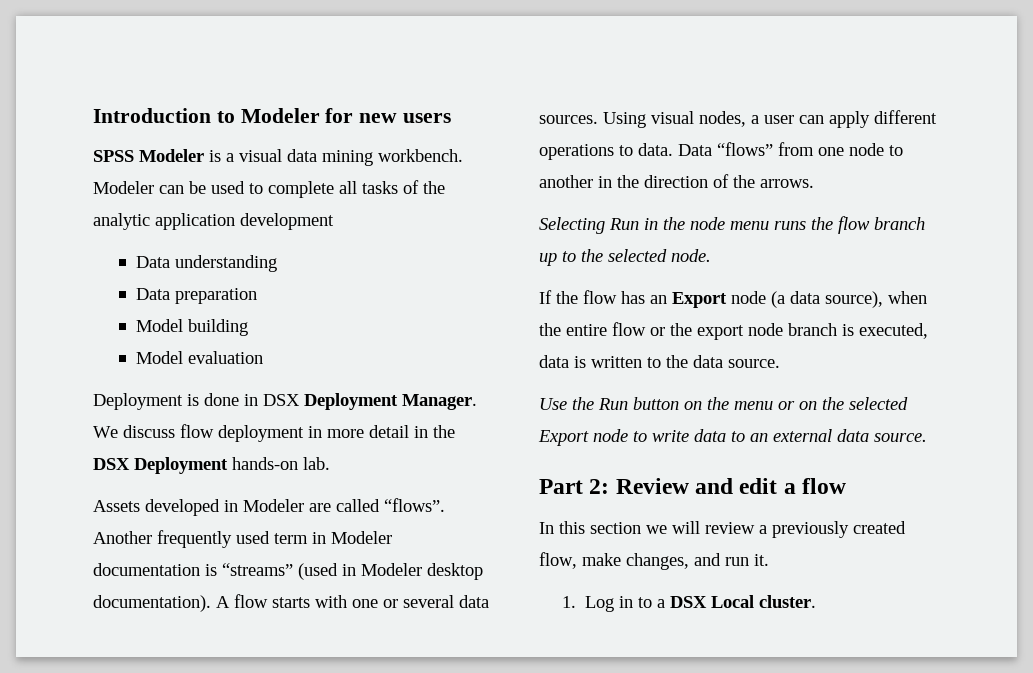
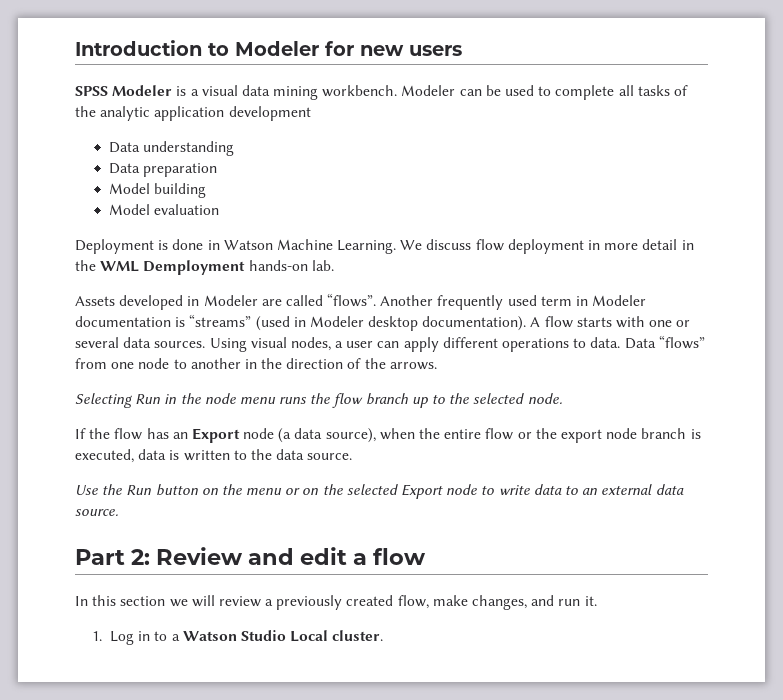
[263,393,477,410] DSX Deployment Manager. -> [223,239,397,254] Watson Machine Learning.
[93,457,228,474] DSX Deployment -> [100,260,246,275] WML Demployment
[669,596,707,608] DSX -> [182,630,286,641] Watson Studio

